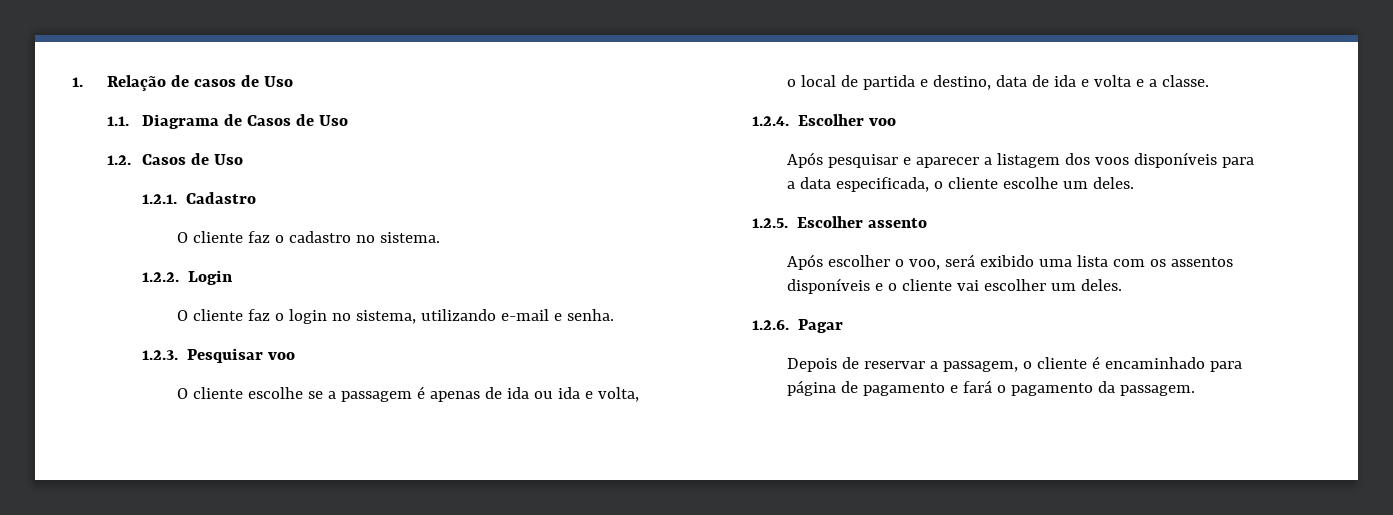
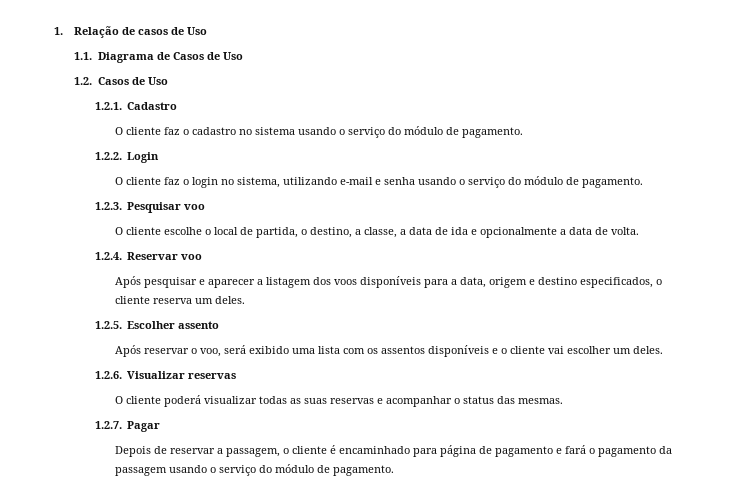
[380,232,441,243] sistema. -> [254,126,523,138] sistema usando o serviço do módulo de pagamento.
[567,309,615,321] senha. -> [383,176,643,188] senha usando o serviço do módulo de pagamento.
[308,386,640,402] [787,75,1210,90] se a passagem é apenas de ida ou ida e volta, o local de partida e destino, data de ida e volta e a classe. -> [204,227,639,238] o local de partida, o destino, a classe, a data de ida e opcionalmente a data de volta.
[798,114,865,126] Escolher -> [127,252,179,260] Reservar
[800,177,1059,192] data especificada, o cliente escolhe -> [459,277,662,288] [114,296,192,304] data, origem e destino especificados, o cliente reserva
[828,255,891,267] escolher -> [143,348,189,354] reservar
(790, 325) none -> [127,371,237,379] [114,395,563,407] [94,421,122,429] Visualizar reservas // O cliente poderá visualizar todas as suas reservas e acompanhar o status das mesmas. // 1.2.7.
[1120,385,1196,396] passagem. -> [114,464,394,476] passagem usando o serviço do módulo de pagamento.

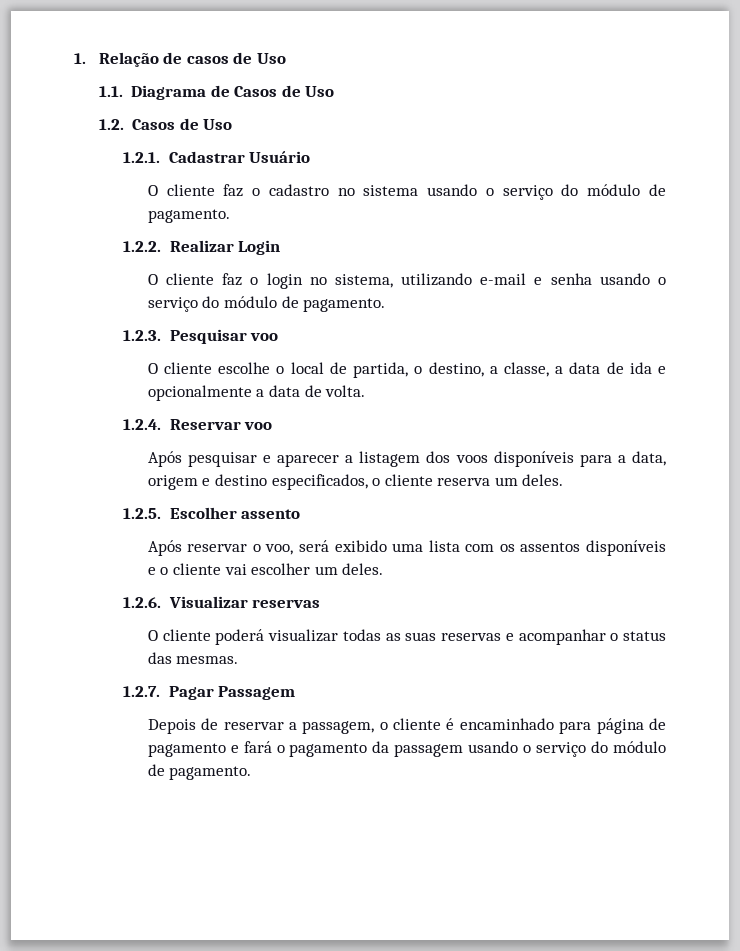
[127,102,178,110] Cadastro -> [168,151,311,163] Cadastrar Usuário
(122, 156) none -> [169,240,234,252] Realizar
(161, 426) none -> [218,686,296,700] Passagem

